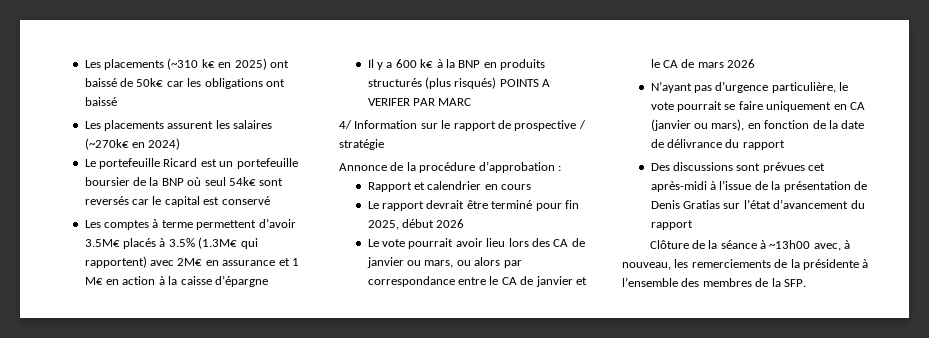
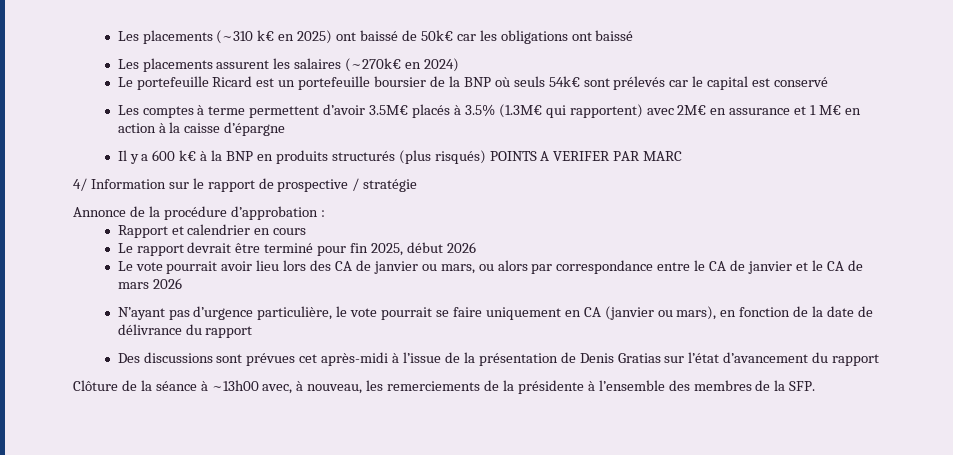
[204,177,226,186] seul -> [513,76,545,87] seuls
[84,196,129,205] reversés -> [613,76,666,90] prélevés

